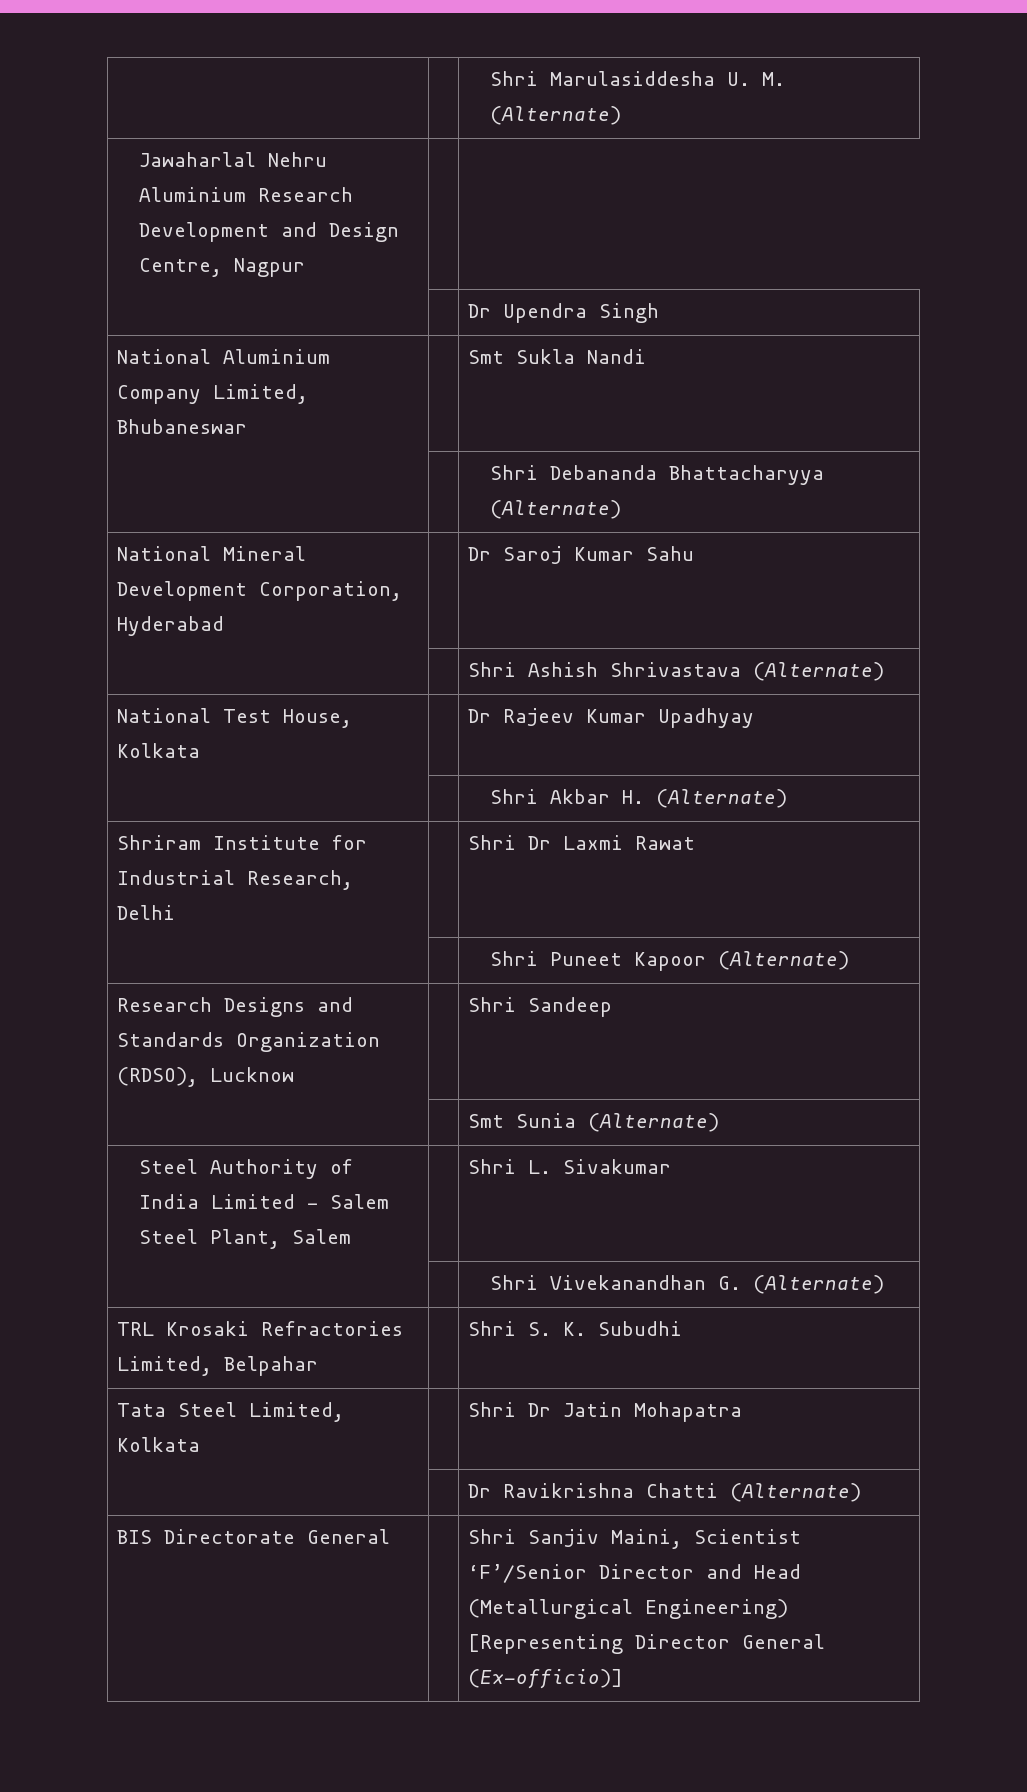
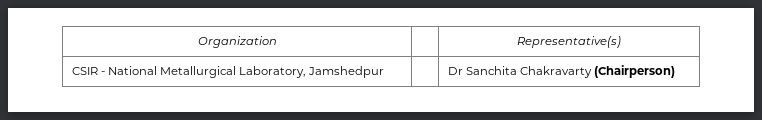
[490,71,786,86] [490,106,622,125] [139,152,328,167] [139,187,354,202] [139,222,400,242] [139,258,306,277] [467,303,659,323] [116,349,330,364] [116,384,308,404] [116,419,247,434] [467,349,646,364] [490,465,825,485] [490,500,622,519] [116,546,306,561] [116,581,402,601] [116,616,224,636] [467,546,694,564] [467,662,884,681] [116,708,352,728] [116,743,200,758] [467,708,754,728] [490,789,788,808] [116,835,367,850] [116,870,353,890] [116,905,175,920] [467,835,695,850] [490,951,850,971] [116,997,353,1017] [116,1032,380,1052] [116,1067,294,1087] [467,997,612,1017] [467,1113,719,1132] [139,1159,354,1179] [139,1194,390,1209] [139,1229,352,1249] [467,1159,671,1174] [490,1275,885,1294] [116,1321,403,1336] [116,1356,318,1376] [467,1321,682,1336] [116,1402,344,1422] [116,1437,200,1452] [467,1402,742,1422] [467,1483,861,1502] [116,1529,390,1544] [467,1529,801,1549] [467,1564,801,1583] [467,1599,788,1619] [467,1634,825,1654] [467,1669,623,1689] | | Shri Marulasiddesha U. M. (Alternate) // Jawaharlal Nehru Aluminium Research Development and Design Centre, Nagpur | // | | Dr Upendra Singh // National Aluminium Company Limited, Bhubaneswar | | Smt Sukla Nandi // | | Shri Debananda Bhattacharyya (Alternate) // National Mineral Development Corporation, Hyderabad | | Dr Saroj Kumar Sahu // | | Shri Ashish Shrivastava (Alternate) // National Test House, Kolkata | | Dr Rajeev Kumar Upadhyay // | | Shri Akbar H. (Alternate) // Shriram Institute for Industrial Research, Delhi | | Shri Dr Laxmi Rawat // | | Shri Puneet Kapoor (Alternate) // Research Designs and Standards Organization (RDSO), Lucknow | | Shri Sandeep // | | Smt Sunia (Alternate) // Steel Authority of India Limited - Salem Steel Plant, Salem | | Shri L. Sivakumar // | | Shri Vivekanandhan G. (Alternate) // TRL Krosaki Refractories Limited, Belpahar | | Shri S. K. Subudhi // Tata Steel Limited, Kolkata | | Shri Dr Jatin Mohapatra // | | Dr Ravikrishna Chatti (Alternate) // BIS Directorate General | | Shri Sanjiv Maini, Scientist ‘F’/Senior Director and Head (Metallurgical Engineering) [Representing Director General (Ex-officio)] -> [197,36,277,48] [517,36,621,48] [72,66,384,78] [448,65,676,78] Organization | | Representative(s) // CSIR - National Metallurgical Laboratory, Jamshedpur | | Dr Sanchita Chakravarty (Chairperson)

